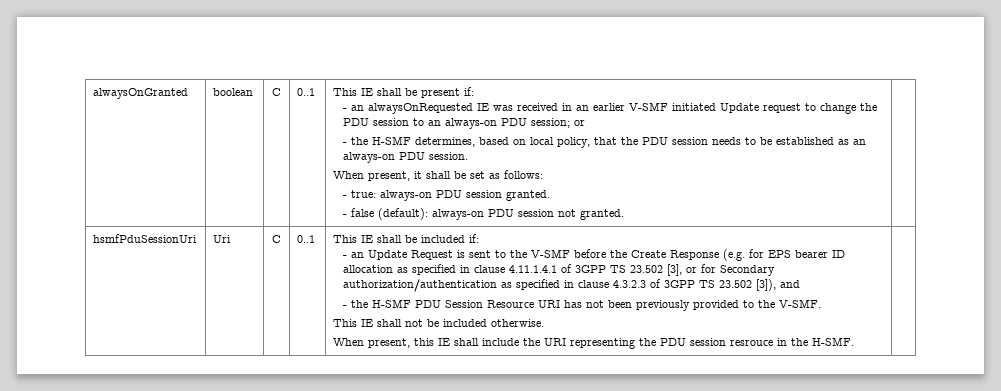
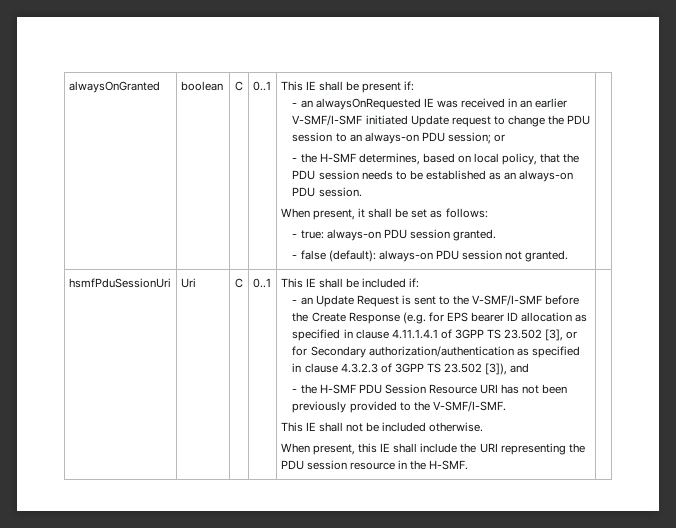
[628,102,668,111] V-SMF -> [292,115,363,126] V-SMF/I-SMF
[530,249,570,258] V-SMF -> [472,295,543,306] V-SMF/I-SMF
[778,299,821,308] V-SMF. -> [432,401,506,412] V-SMF/I-SMF.
[730,340,774,346] resrouce -> [350,462,396,470] resource

